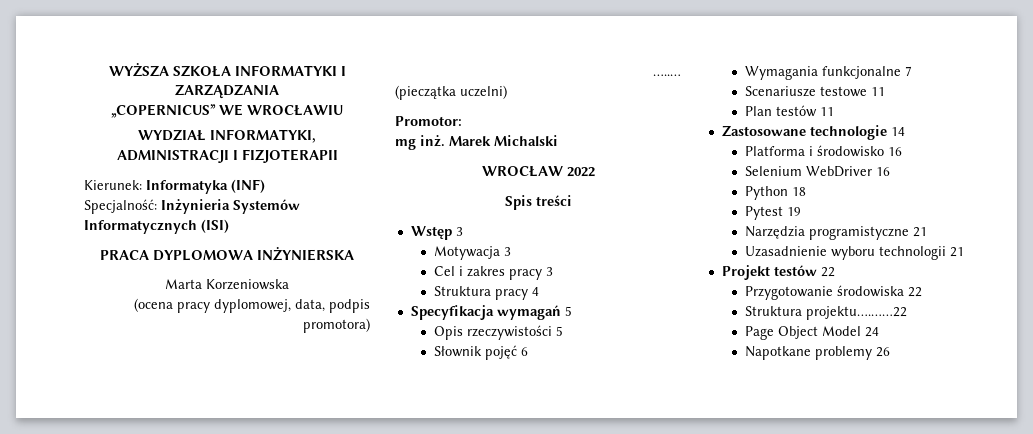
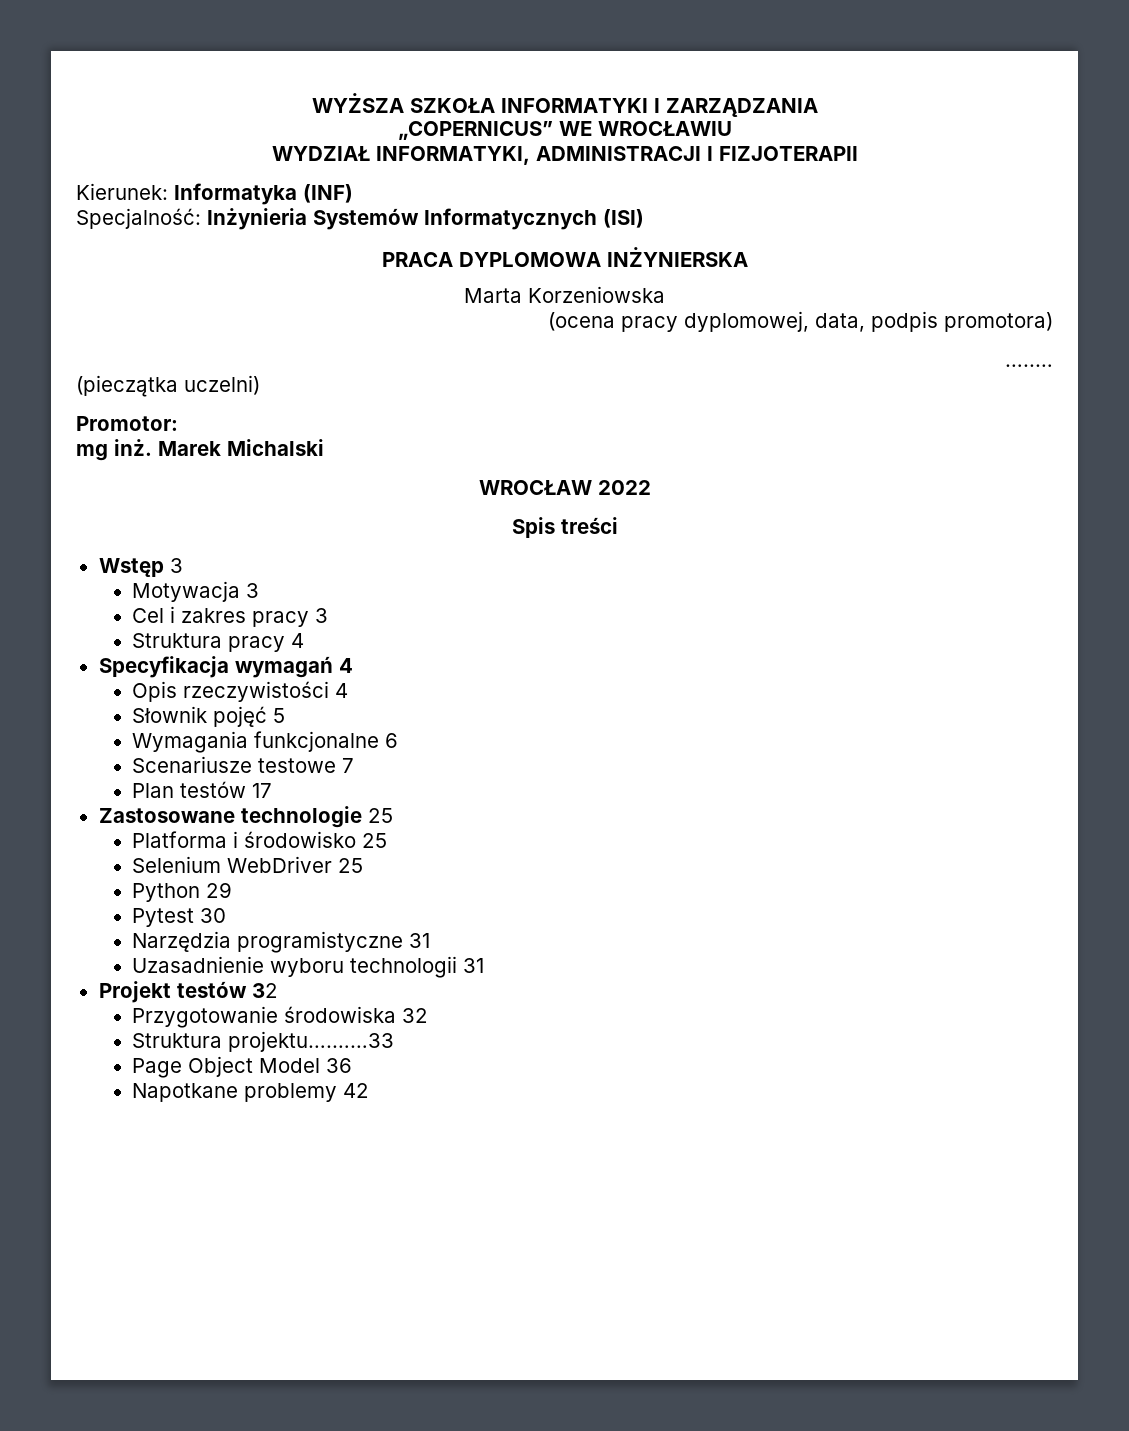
[564,306,572,316] 5 -> [338,658,353,673] 4
[555,326,563,336] 5 -> [335,683,349,698] 4
[520,347,528,356] 6 -> [273,708,286,723] 5
[904,66,912,76] 7 -> [385,733,399,748] 6
[870,87,885,96] 11 -> [342,758,355,773] 7
[819,107,834,116] 11 -> [252,783,273,798] 17
[890,127,905,136] 14 -> [367,808,393,823] 25
[887,147,902,156] 16 -> [362,833,388,848] 25
[875,167,890,176] 16 -> [338,858,364,873] 25
[791,187,806,196] 18 -> [206,882,233,898] 29
[786,207,801,216] 19 -> [200,908,227,923] 30
[912,227,927,237] 21 -> [409,933,431,948] 31
[949,247,964,257] 21 -> [463,958,485,973] 31
[820,267,835,277] 22 -> [251,983,278,998] 32
[907,287,922,297] [744,306,907,320] 22 // Struktura projektu….……22 -> [402,1008,429,1023] [132,1031,395,1052] 32 // Struktura projektu….……33
[864,327,879,337] 24 -> [326,1058,353,1073] 36
[875,347,890,357] 26 -> [343,1083,370,1098] 42

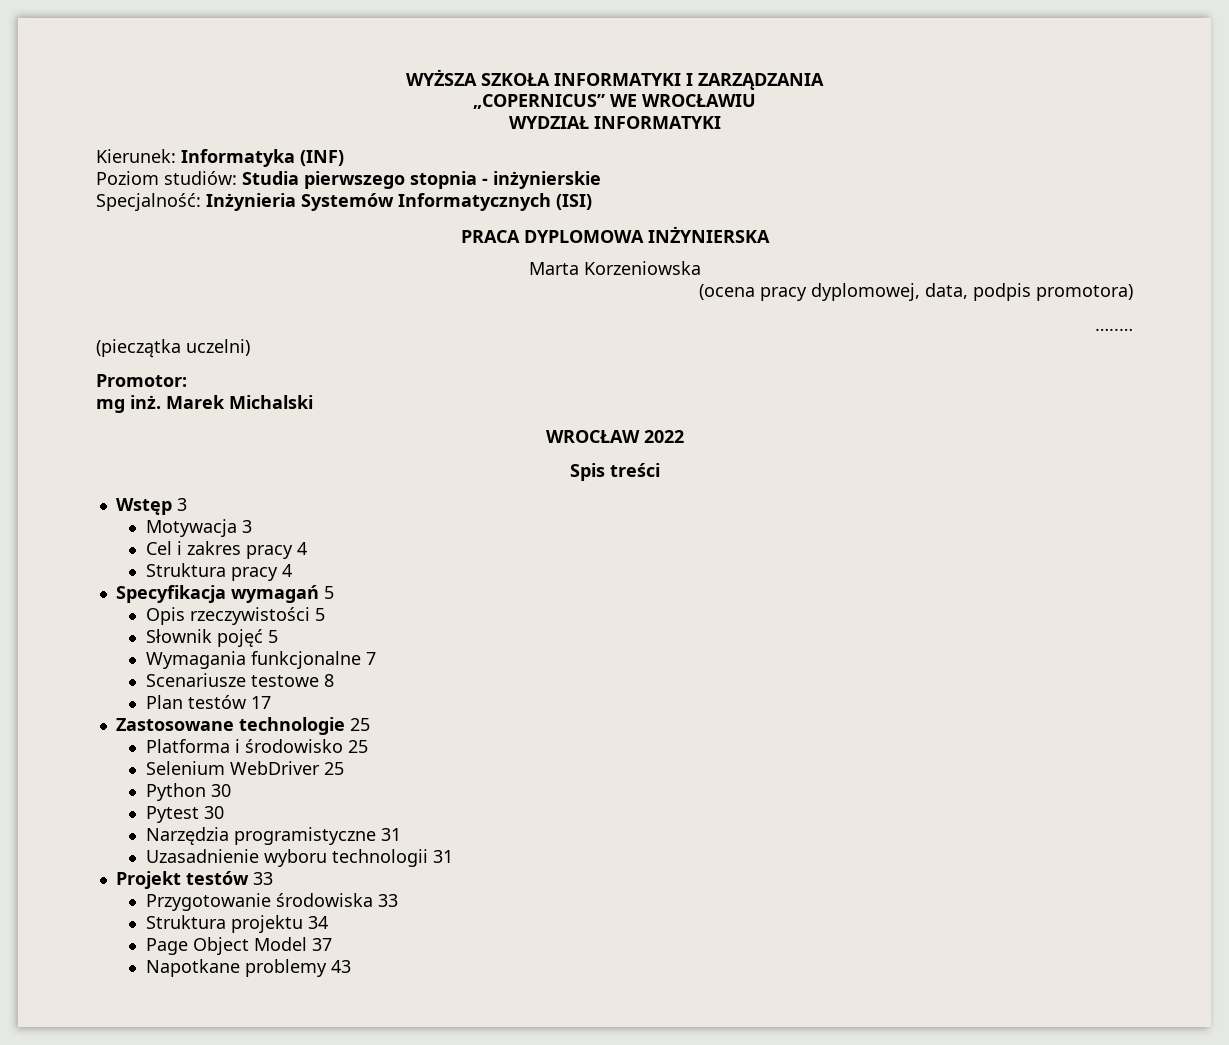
[375,146,858,165] INFORMATYKI, ADMINISTRACJI I FIZJOTERAPII -> [593,116,721,129] INFORMATYKI
(353, 193) none -> [96,171,601,189] // Poziom studiów: Studia pierwszego stopnia - inżynierskie
[315,608,329,623] 3 -> [296,542,307,555] 4
[338,658,353,673] 4 -> [323,586,334,599] 5
[335,683,349,698] 4 -> [314,608,325,621] 5
[385,733,399,748] 6 -> [365,652,376,665] 7
[342,758,355,773] 7 -> [323,674,334,687] 8
[206,882,233,898] 29 -> [210,784,231,797] 30
[251,983,278,998] 32 -> [252,872,273,885] 33
[402,1008,429,1023] [132,1031,395,1052] 32 // Struktura projektu….……33 -> [377,894,398,907] [145,915,328,933] 33 // Struktura projektu 34
[326,1058,353,1073] 36 -> [311,938,332,951] 37
[343,1083,370,1098] 42 -> [330,960,351,973] 43

